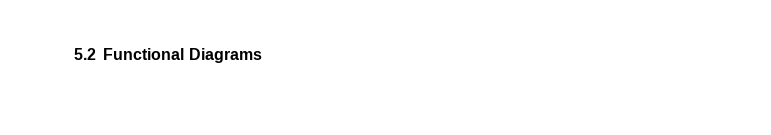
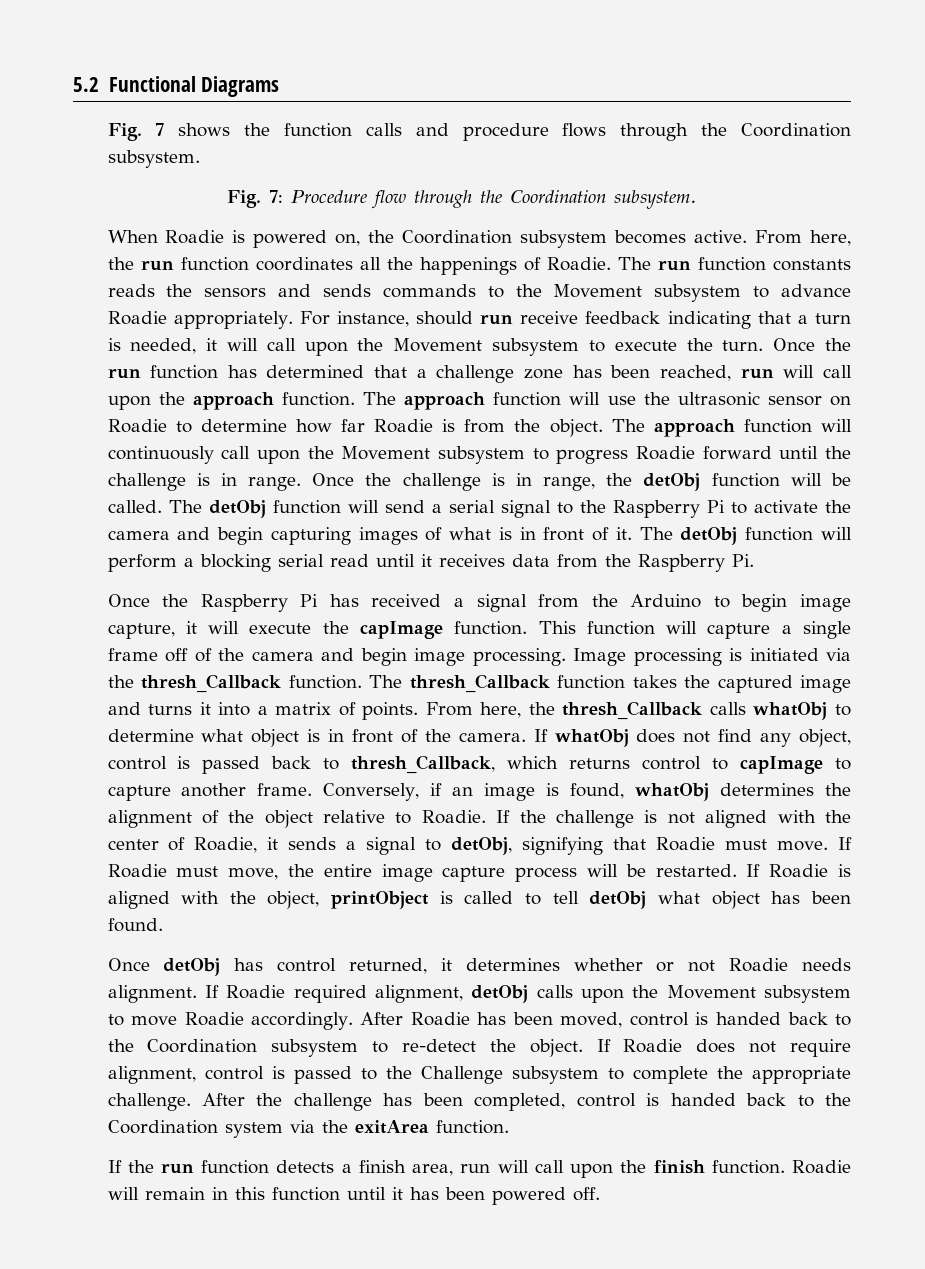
(262, 55) none -> [107,123,851,141] [107,150,200,168] [227,190,697,209] [107,230,851,248] [107,257,851,275] [107,284,851,302] [107,311,852,329] [107,338,852,356] [107,365,853,383] [107,392,851,410] [107,419,853,437] [107,446,851,464] [107,473,852,491] [107,500,851,518] [107,527,852,545] [107,554,754,572] [107,594,852,612] [107,621,852,639] [107,648,851,666] [107,674,851,693] [107,701,851,720] [107,729,851,747] [107,755,851,774] [107,783,851,801] [107,810,851,828] [107,837,852,855] [107,864,851,882] [107,891,852,909] [107,918,163,932] [107,958,851,976] [107,985,852,1003] [107,1012,851,1030] [107,1039,851,1057] [107,1066,852,1084] [107,1093,851,1111] [107,1120,509,1138] [107,1160,851,1178] [107,1187,600,1205] // Fig. 7 shows the function calls and procedure flows through the Coordination subsystem. // Fig. 7: Procedure flow through the Coordination subsystem. // When Roadie is powered on, the Coordination subsystem becomes active. From here, the run function coordinates all the happenings of Roadie. The run function constants reads the sensors and sends commands to the Movement subsystem to advance Roadie appropriately. For instance, should run receive feedback indicating that a turn is needed, it will call upon the Movement subsystem to execute the turn. Once the run function has determined that a challenge zone has been reached, run will call upon the approach function. The approach function will use the ultrasonic sensor on Roadie to determine how far Roadie is from the object. The approach function will continuously call upon the Movement subsystem to progress Roadie forward until the challenge is in range. Once the challenge is in range, the detObj function will be called. The detObj function will send a serial signal to the Raspberry Pi to activate the camera and begin capturing images of what is in front of it. The detObj function will perform a blocking serial read until it receives data from the Raspberry Pi. // Once the Raspberry Pi has received a signal from the Arduino to begin image capture, it will execute the capImage function. This function will capture a single frame off of the camera and begin image processing. Image processing is initiated via the thresh_Callback function. The thresh_Callback function takes the captured image and turns it into a matrix of points. From here, the thresh_Callback calls whatObj to determine what object is in front of the camera. If whatObj does not find any object, control is passed back to thresh_Callback, which returns control to capImage to capture another frame. Conversely, if an image is found, whatObj determines the alignment of the object relative to Roadie. If the challenge is not aligned with the center of Roadie, it sends a signal to detObj, signifying that Roadie must move. If Roadie must move, the entire image capture process will be restarted. If Roadie is aligned with the object, printObject is called to tell detObj what object has been found. // Once detObj has control returned, it determines whether or not Roadie needs alignment. If Roadie required alignment, detObj calls upon the Movement subsystem to move Roadie accordingly. After Roadie has been moved, control is handed back to the Coordination subsystem to re-detect the object. If Roadie does not require alignment, control is passed to the Challenge subsystem to complete the appropriate challenge. After the challenge has been completed, control is handed back to the Coordination system via the exitArea function. // If the run function detects a finish area, run will call upon the finish function. Roadie will remain in this function until it has been powered off.

